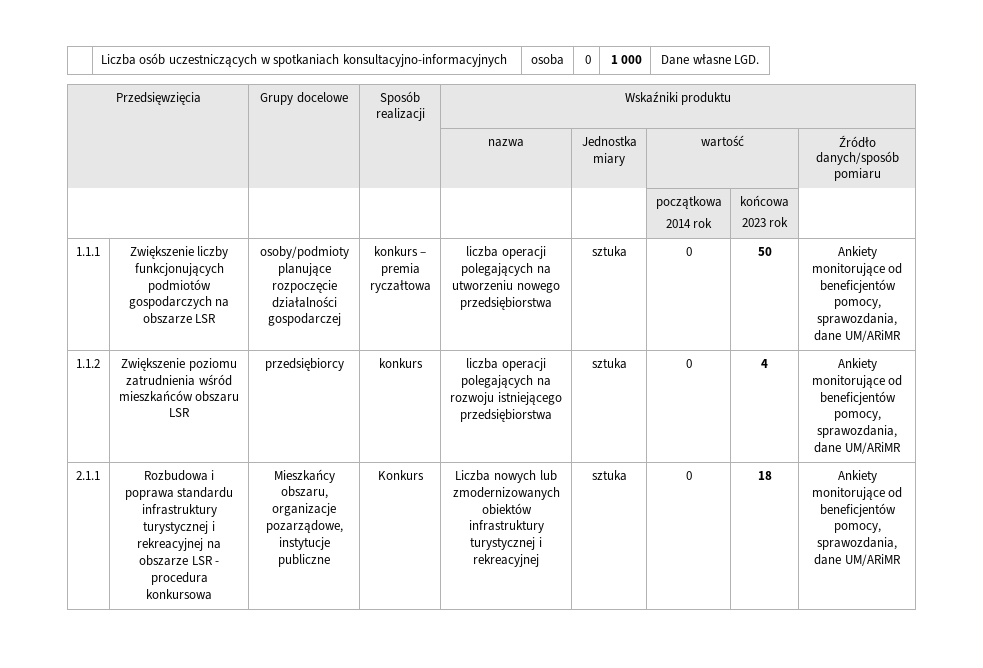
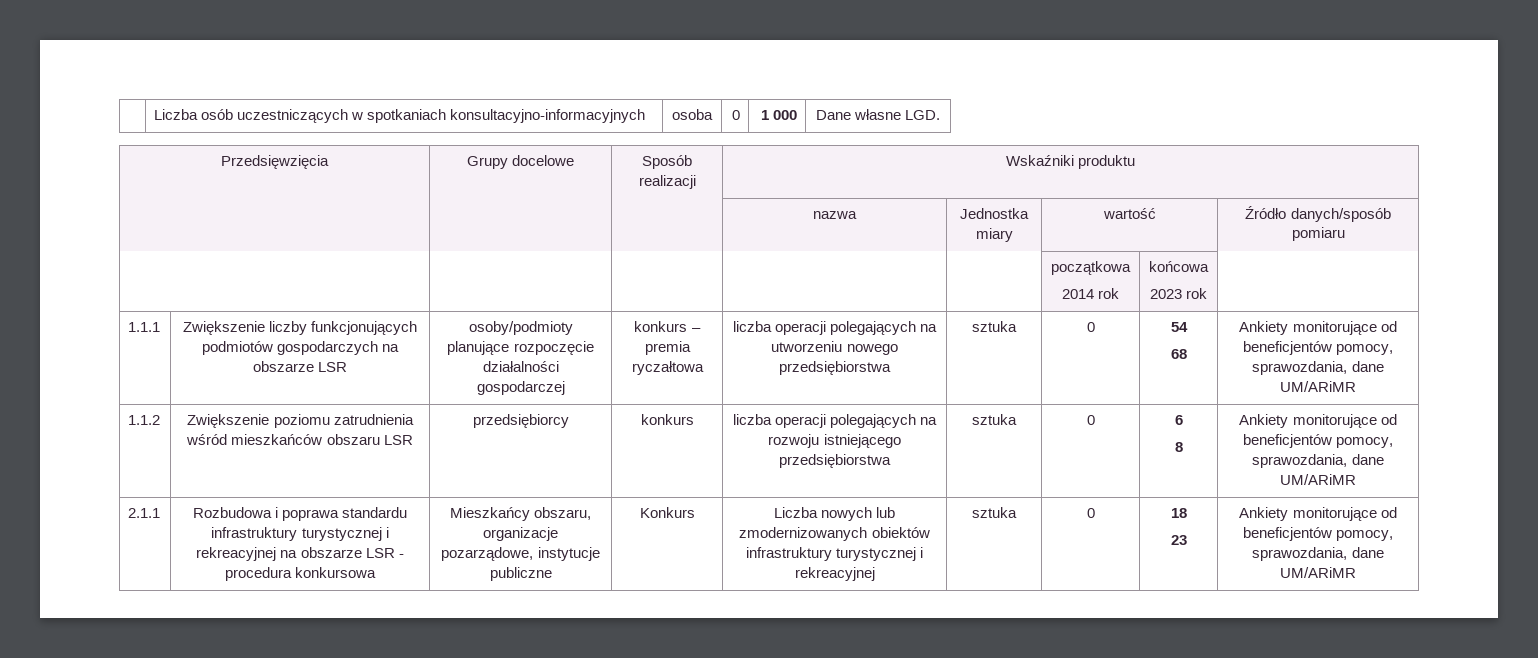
[757,247,772,256] 50 -> [1170,322,1188,332] [1170,349,1187,359] 54 // 68
[761,359,768,368] 4 -> [1174,415,1183,425] [1174,442,1183,452] 6 // 8
(772, 475) none -> [1170,535,1187,545] // 23

